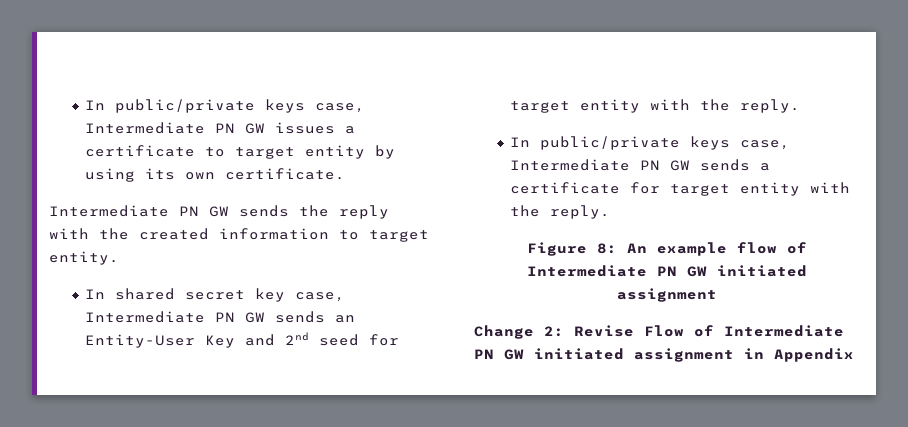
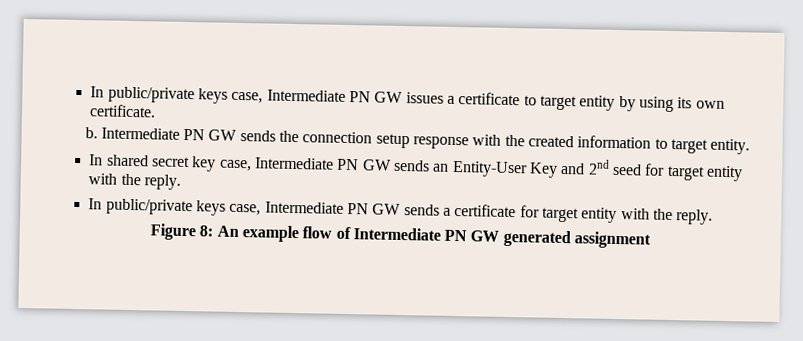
(346, 174) none -> [84,127,98,139] b.
[339,205,389,219] reply -> [302,131,470,150] connection setup response
[716,265,807,277] [616,288,717,302] [474,325,844,339] [474,348,854,362] initiated assignment // Change 2: Revise Flow of Intermediate PN GW initiated assignment in Appendix -> [502,229,652,249] generated assignment

